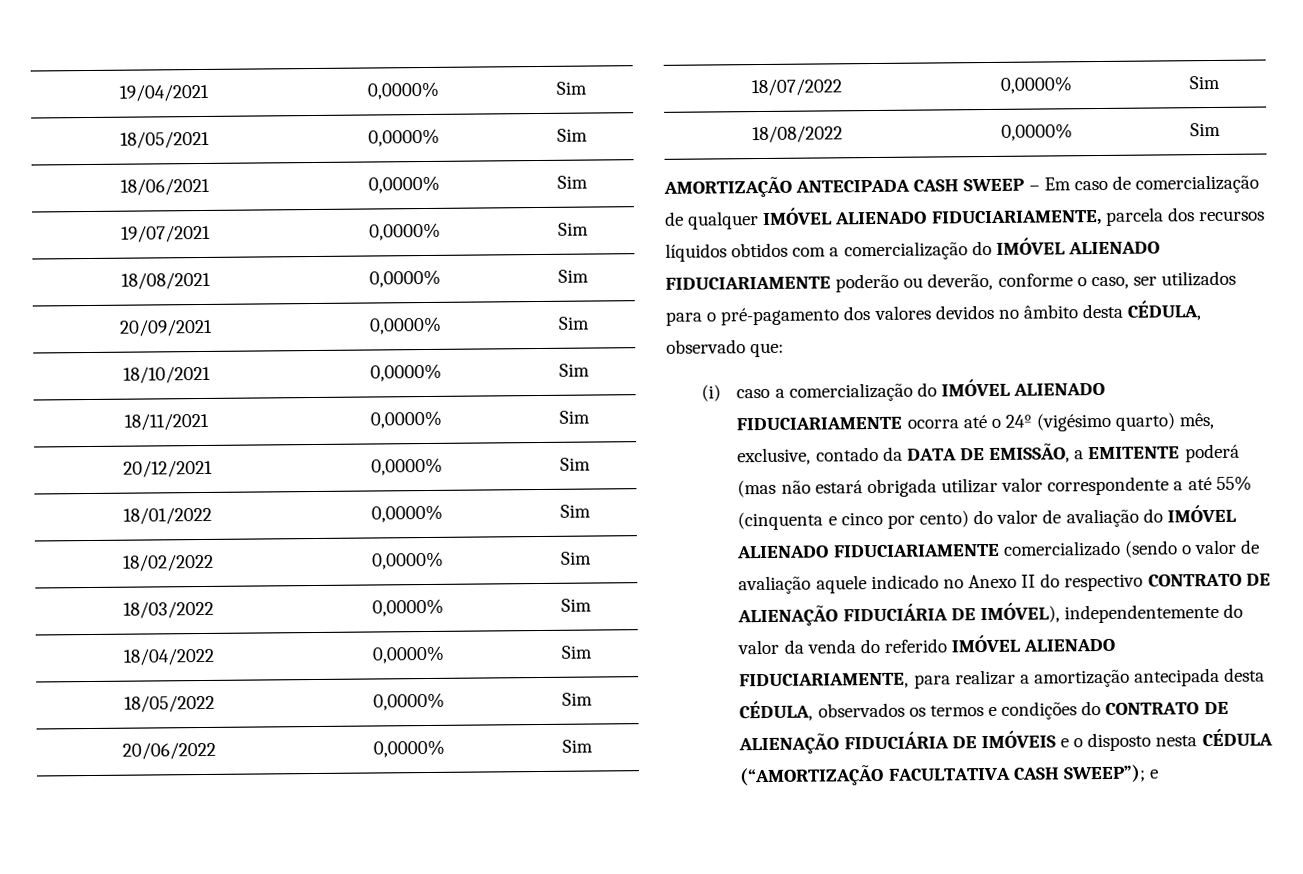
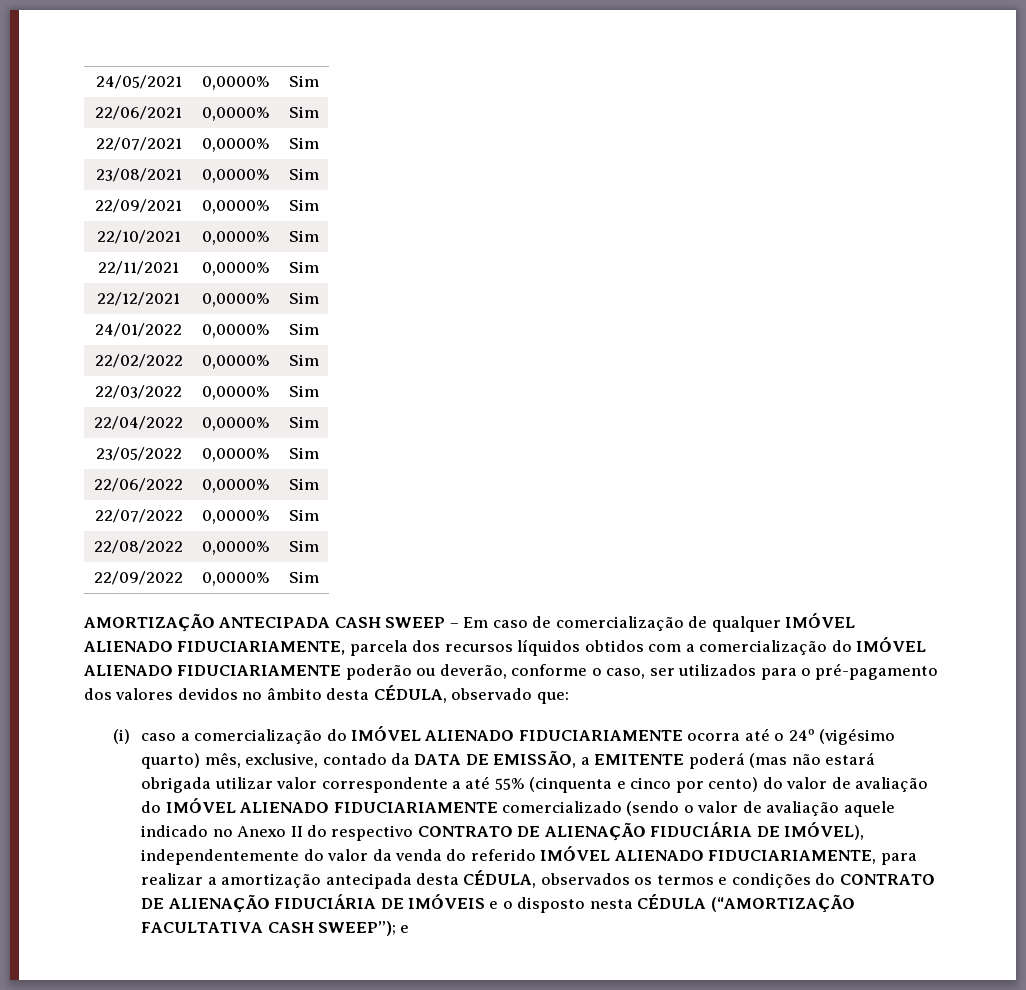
[118,83,209,102] [366,81,439,100] [556,81,587,95] [119,130,210,149] [367,128,440,147] [557,128,588,142] [119,177,210,196] [367,175,440,194] [557,175,588,189] [120,224,211,243] [368,222,441,241] [558,222,589,236] [120,271,211,290] [368,269,441,288] [558,269,589,283] [119,318,213,337] [368,316,442,335] [558,316,590,330] [122,365,211,384] [369,363,442,382] [559,363,590,377] [124,412,209,431] [369,410,442,429] [559,410,590,424] [122,459,213,478] [370,457,443,476] [560,457,591,471] [122,506,212,525] [370,504,443,523] [560,504,591,518] [122,553,214,572] [371,551,444,570] [561,551,592,565] [122,600,214,619] [371,598,444,617] [561,598,592,612] [122,647,215,666] [371,645,445,664] [561,645,592,659] [123,694,215,713] [372,692,445,711] [562,692,593,706] [122,741,216,760] [372,739,445,758] [562,739,593,753] [750,78,842,97] [999,76,1072,94] [1189,75,1220,90] [751,125,843,144] 19/04/2021 | 0,0000% | Sim // 18/05/2021 | 0,0000% | Sim // 18/06/2021 | 0,0000% | Sim // 19/07/2021 | 0,0000% | Sim // 18/08/2021 | 0,0000% | Sim // 20/09/2021 | 0,0000% | Sim // 18/10/2021 | 0,0000% | Sim // 18/11/2021 | 0,0000% | Sim // 20/12/2021 | 0,0000% | Sim // 18/01/2022 | 0,0000% | Sim // 18/02/2022 | 0,0000% | Sim // 18/03/2022 | 0,0000% | Sim // 18/04/2022 | 0,0000% | Sim // 18/05/2022 | 0,0000% | Sim // 20/06/2022 | 0,0000% | Sim // 18/07/2022 | 0,0000% | Sim // 18/08/2022 -> [95,75,182,89] [202,76,270,90] [289,75,319,87] [95,106,182,120] [202,107,270,121] [289,106,319,118] [95,137,182,151] [202,138,270,152] [289,137,319,149] [95,168,182,182] [202,169,270,183] [289,168,319,180] [95,199,182,213] [202,200,270,214] [289,199,319,211] [96,230,181,244] [202,231,270,245] [289,230,319,242] [98,261,179,275] [202,262,270,276] [289,261,319,273] [97,292,180,306] [202,293,270,307] [289,292,319,304] [95,323,182,337] [202,324,270,338] [289,323,319,335] [94,354,183,368] [202,355,270,369] [289,354,319,366] [95,385,182,399] [202,386,270,400] [289,385,319,397] [94,416,183,430] [202,417,270,431] [289,416,319,428] [95,447,182,461] [202,448,270,462] [289,447,319,459] [94,478,183,492] [202,479,270,493] [289,478,319,490] [94,509,183,523] [202,510,270,524] [289,509,319,521] [94,540,183,554] [202,541,270,555] [289,540,319,552] [94,571,183,585] 24/05/2021 | 0,0000% | Sim // 22/06/2021 | 0,0000% | Sim // 22/07/2021 | 0,0000% | Sim // 23/08/2021 | 0,0000% | Sim // 22/09/2021 | 0,0000% | Sim // 22/10/2021 | 0,0000% | Sim // 22/11/2021 | 0,0000% | Sim // 22/12/2021 | 0,0000% | Sim // 24/01/2022 | 0,0000% | Sim // 22/02/2022 | 0,0000% | Sim // 22/03/2022 | 0,0000% | Sim // 22/04/2022 | 0,0000% | Sim // 23/05/2022 | 0,0000% | Sim // 22/06/2022 | 0,0000% | Sim // 22/07/2022 | 0,0000% | Sim // 22/08/2022 | 0,0000% | Sim // 22/09/2022

